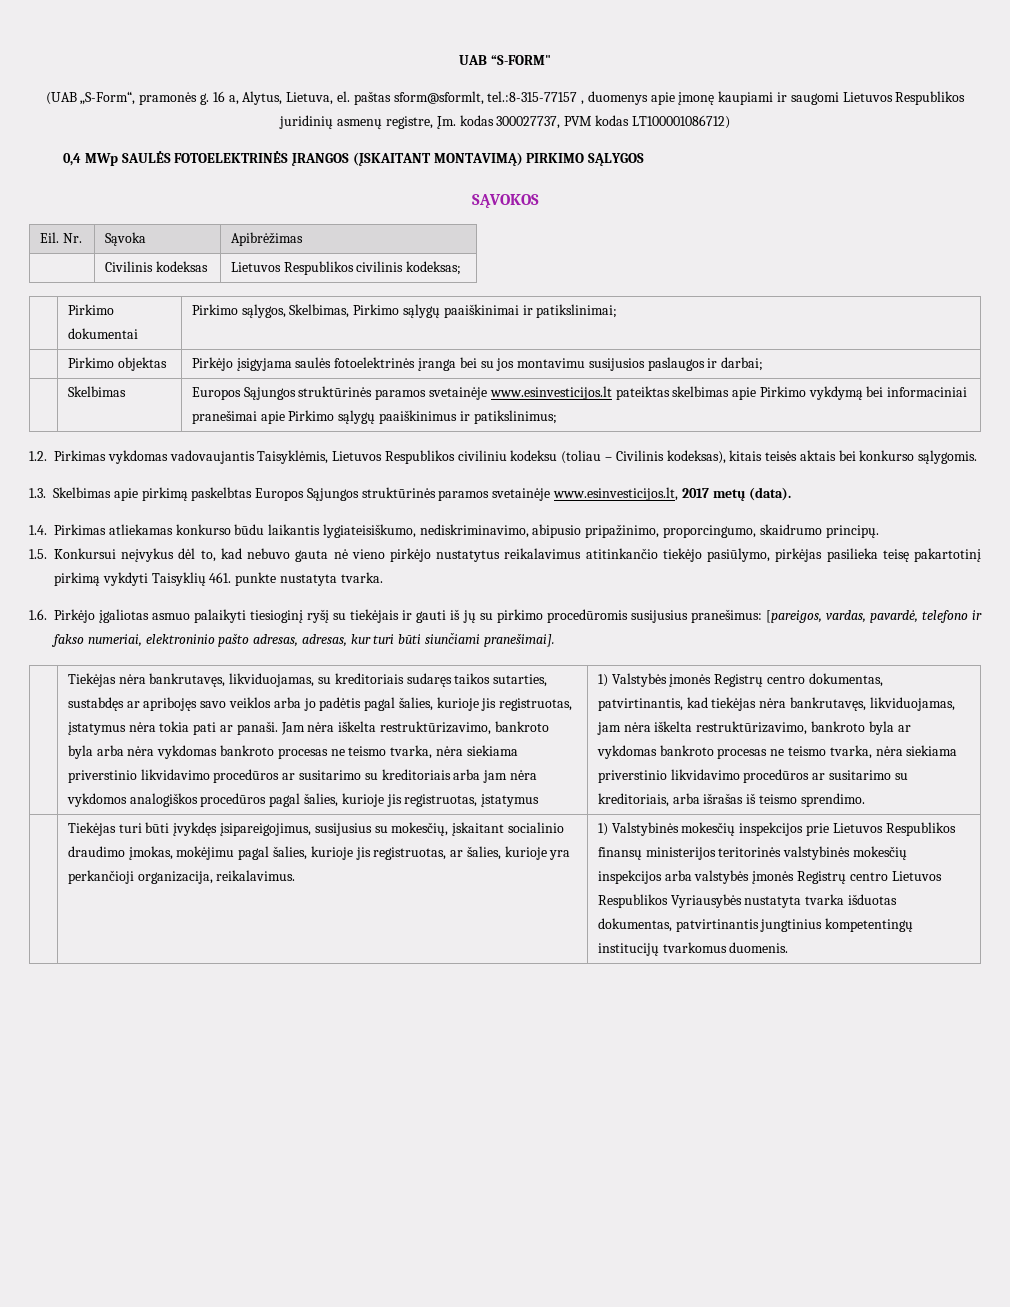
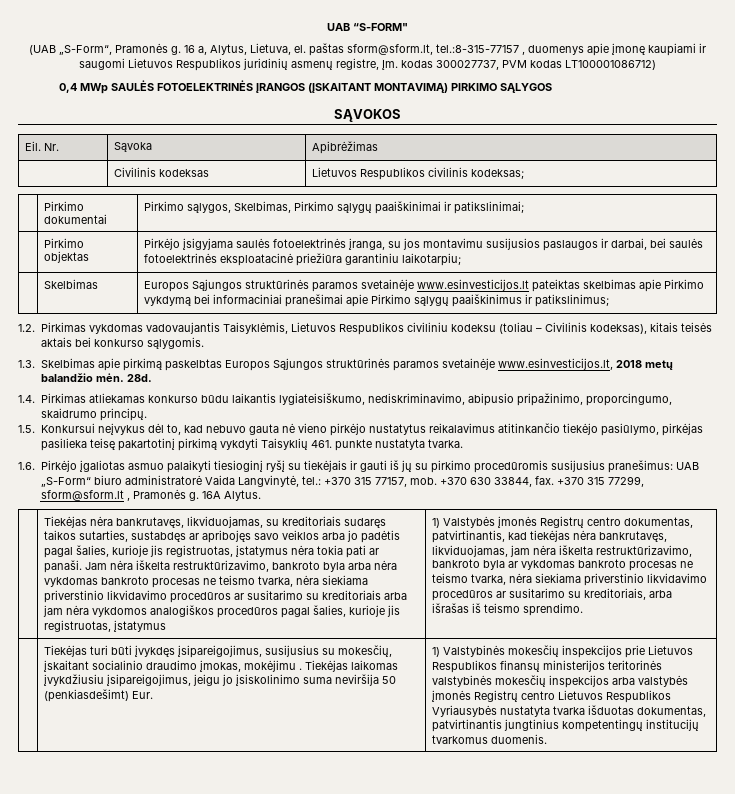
[139,92,198,105] pramonės -> [115,43,168,53] Pramonės
[393,91,484,105] sform@sformlt, -> [347,44,433,55] sform@sform.lt,
[417,357,477,371] įranga bei -> [348,238,386,250] įranga,
[721,357,764,371] darbai; -> [611,238,704,250] [144,253,462,266] darbai, bei saulės fotoelektrinės eksploatacinė priežiūra garantiniu laikotarpiu;
[681,487,792,501] 2017 metų (data). -> [615,360,673,370] [40,373,152,382] 2018 metų balandžio mėn. 28d.
[765,610,982,623] [51,632,555,647] [pareigos, vardas, pavardė, telefono ir fakso numeriai, elektroninio pašto adresas, adresas, kur turi būti siunčiami pranešimai]. -> [675,462,699,470] [40,475,644,487] [40,489,261,501] UAB „S-Form“ biuro administratorė Vaida Langvinytė, tel.: +370 315 77157, mob. +370 630 33844, fax. +370 315 77299, sform@sform.lt , Pramonės g. 16A Alytus.
[238,846,571,860] [67,870,296,884] pagal šalies, kurioje jis registruotas, ar šalies, kurioje yra perkančioji organizacija, reikalavimus. -> [299,660,399,672] [43,674,397,687] [44,689,154,702] . Tiekėjas laikomas įvykdžiusiu įsipareigojimus, jeigu jo įsiskolinimo suma neviršija 50 (penkiasdešimt) Eur.

